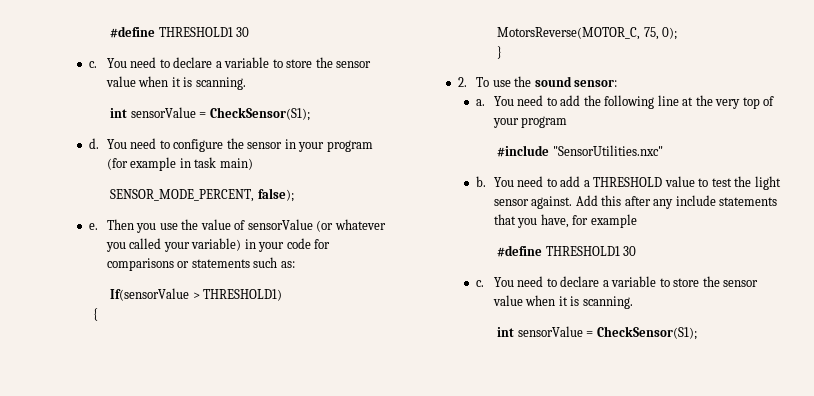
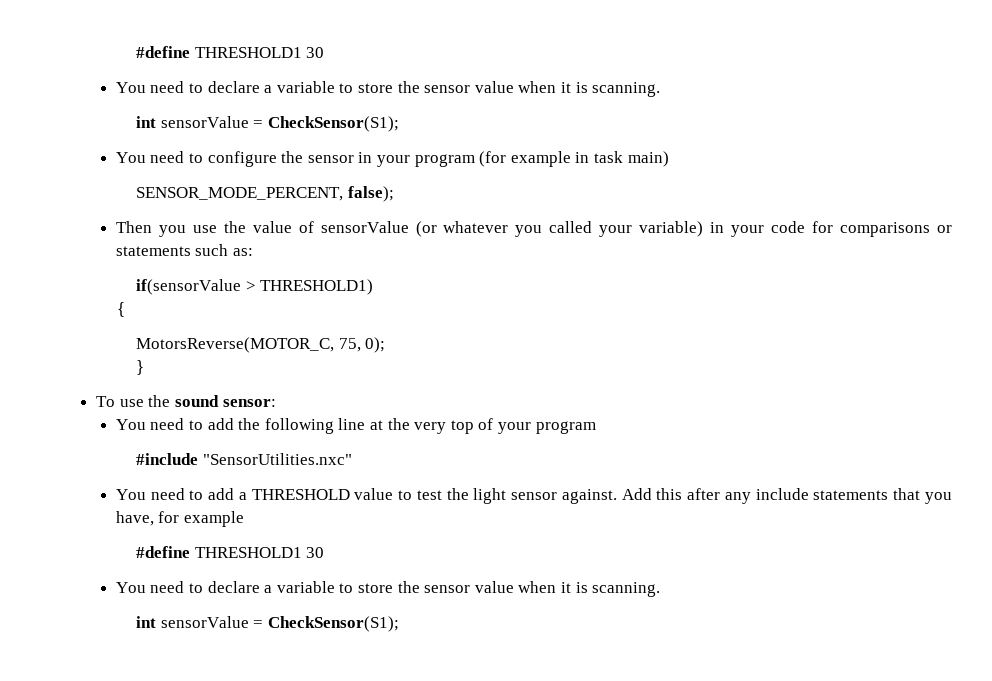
[110,26,250,38] [88,61,97,68] #define THRESHOLD1 30 // c. -> [136,46,325,58] #define THRESHOLD1 30 //
[88,138,99,149] d. -> (400, 124) none
[88,223,98,230] e. -> (394, 194) none
[110,288,190,301] If(sensorValue -> [136,279,242,295] if(sensorValue
[458,77,468,87] 2. -> (145, 367) none
[475,99,485,106] a. -> (276, 403) none
[475,176,486,187] b. -> (352, 459) none
[475,280,484,287] c. -> (325, 552) none

